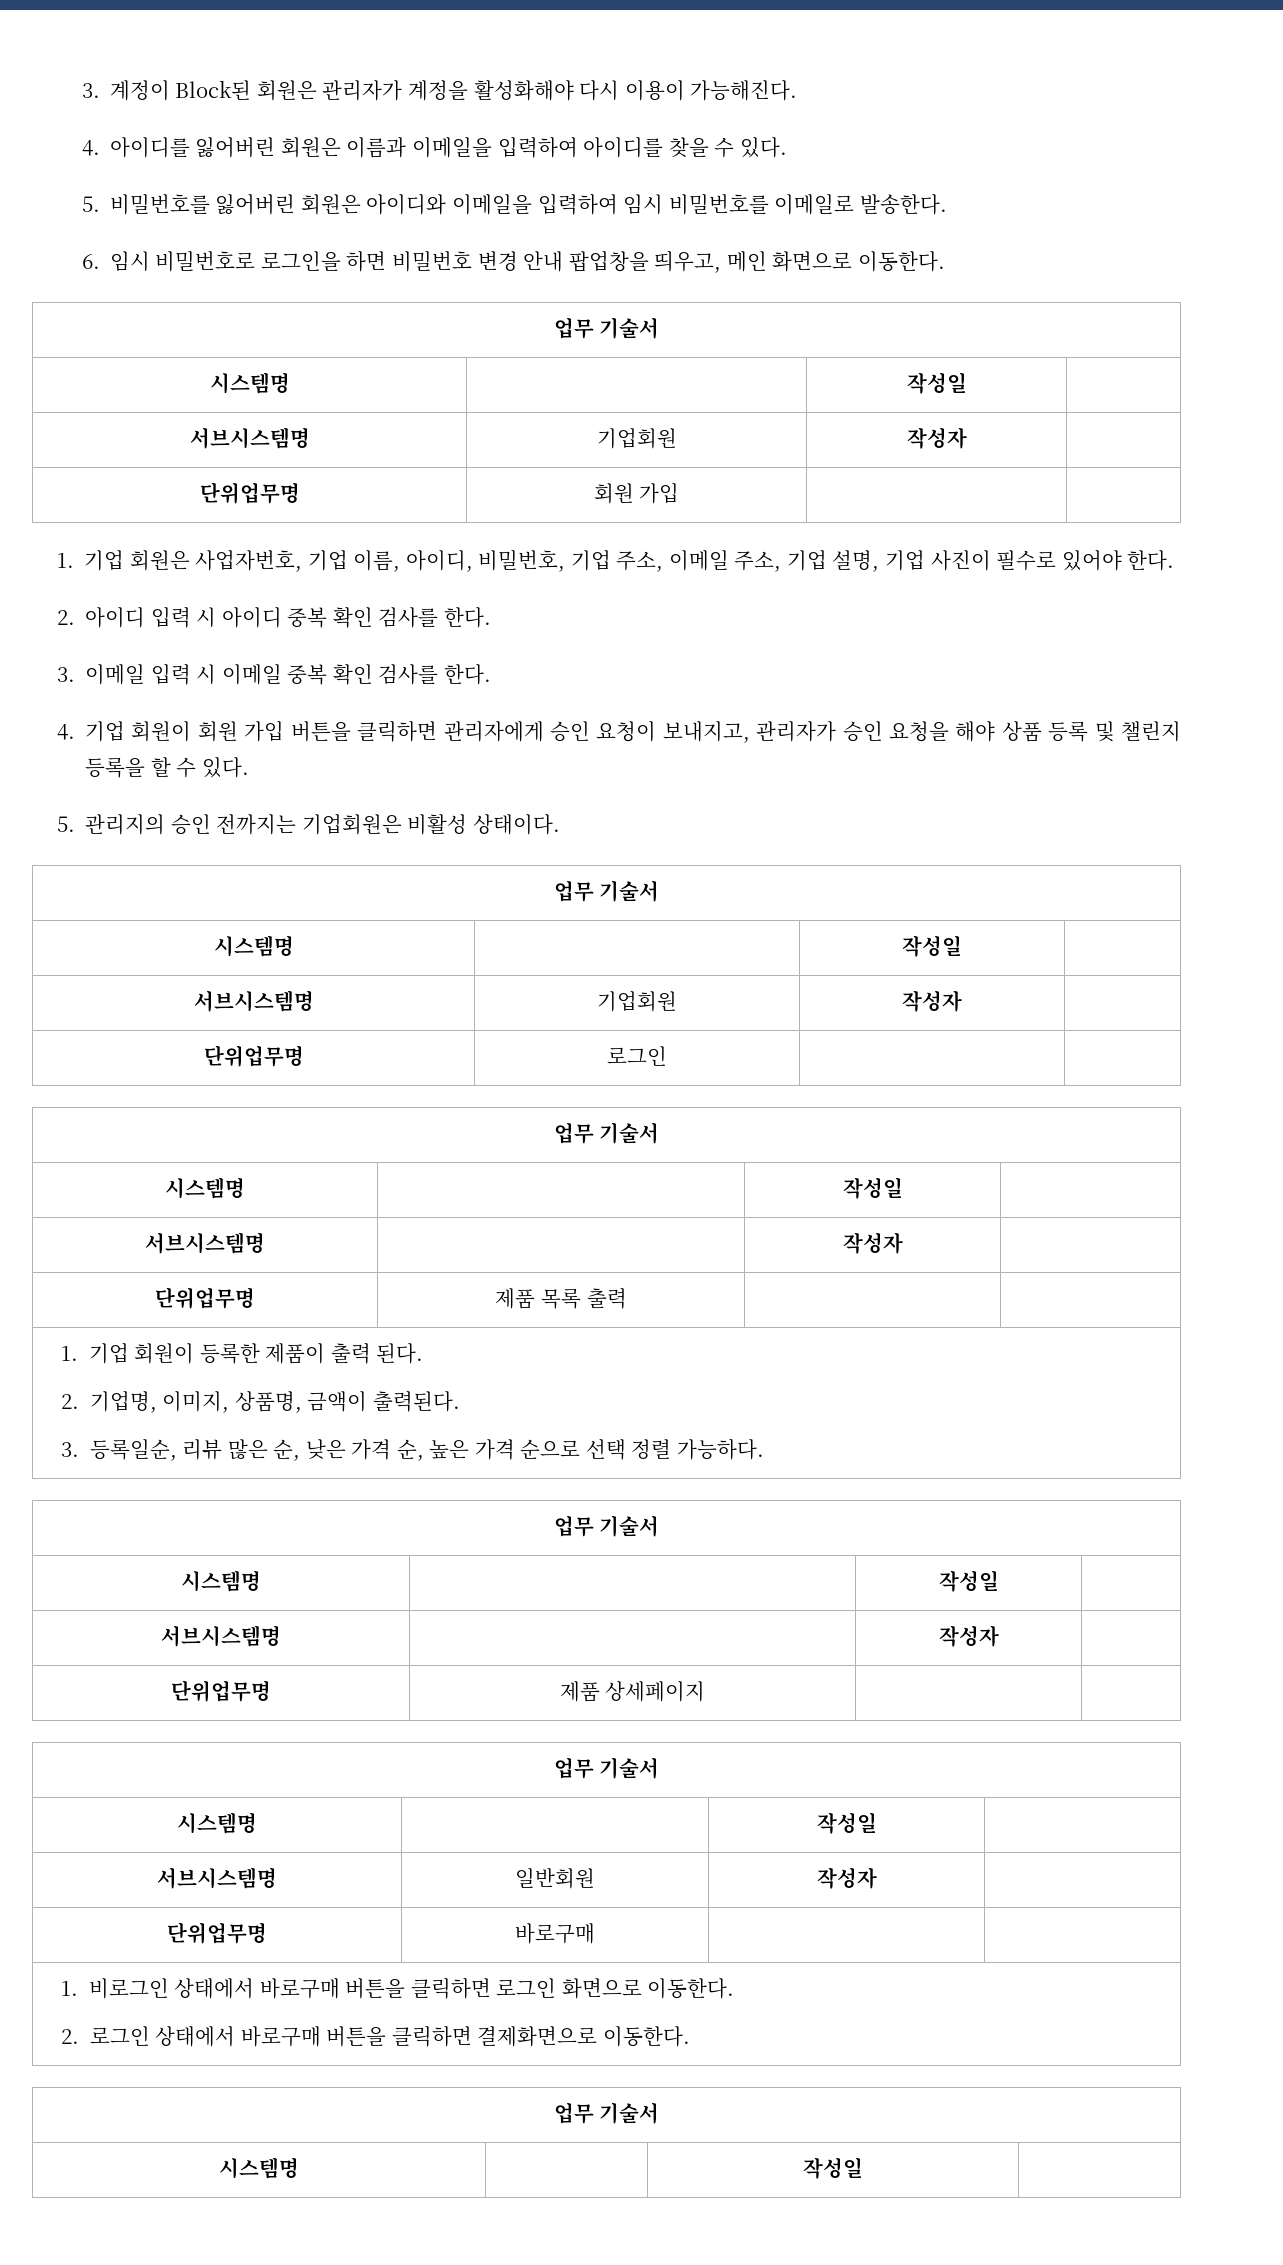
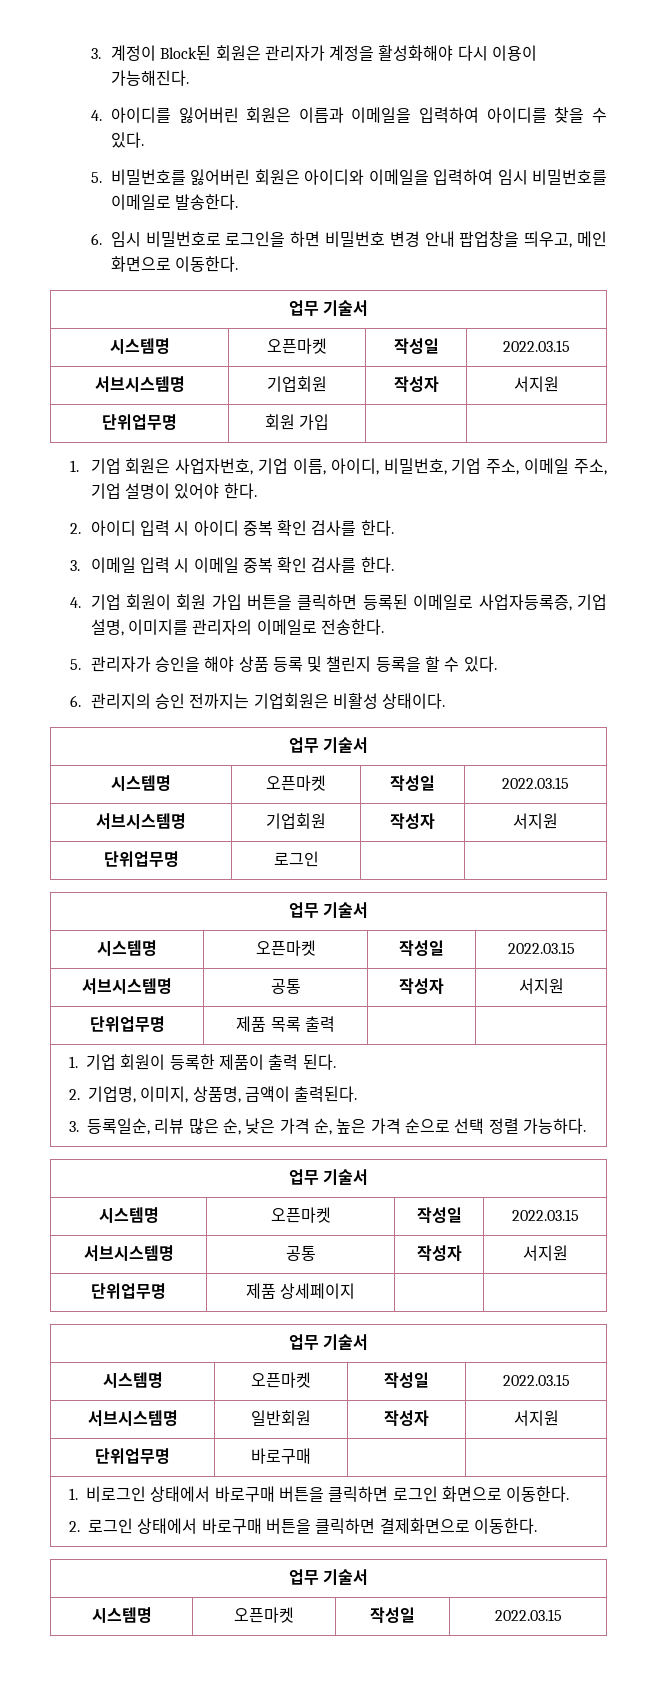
[906,372,967,394] [189,427,310,449] [596,428,677,449] [906,427,967,449] | 작성일 | // 서브시스템명 | 기업회원 | 작성자 | -> [267,338,327,354] [393,338,439,354] [503,340,570,352] [94,376,185,392] [267,376,327,392] [393,376,439,392] [514,376,559,392] 오픈마켓 | 작성일 | 2022.03.15 // 서브시스템명 | 기업회원 | 작성자 | 서지원
[832,550,1057,572] 설명, 기업 사진이 필수로 -> [124,483,170,499] 설명이
[443,721,949,743] 관리자에게 승인 요청이 보내지고, 관리자가 승인 요청을 -> [362,594,607,611] [90,619,384,636] [70,656,200,672] 등록된 이메일로 사업자등록증, 기업 설명, 이미지를 관리자의 이메일로 전송한다. // 5. 관리자가 승인을
[56,816,75,832] 5. -> [70,695,82,707] 6.
[902,935,962,957] [193,990,314,1012] [597,991,677,1012] [902,990,962,1012] | 작성일 | // 서브시스템명 | 기업회원 | 작성자 | -> [266,775,326,791] [390,775,435,791] [502,777,569,789] [96,813,186,829] [266,813,326,829] [390,813,435,829] [513,813,558,829] 오픈마켓 | 작성일 | 2022.03.15 // 서브시스템명 | 기업회원 | 작성자 | 서지원
[842,1177,903,1199] [145,1232,265,1254] [842,1232,903,1254] | 작성일 | // 서브시스템명 | | 작성자 | -> [255,940,316,956] [399,940,444,956] [507,942,575,954] [82,978,172,994] [270,978,301,994] [399,978,444,994] [518,978,564,994] 오픈마켓 | 작성일 | 2022.03.15 // 서브시스템명 | 공통 | 작성자 | 서지원
[938,1570,999,1592] [161,1625,281,1647] [938,1625,999,1647] | 작성일 | // 서브시스템명 | | 작성자 | -> [270,1207,331,1223] [416,1207,462,1223] [511,1209,579,1221] [83,1245,174,1261] [285,1245,316,1261] [416,1245,462,1261] [522,1245,568,1261] 오픈마켓 | 작성일 | 2022.03.15 // 서브시스템명 | 공통 | 작성자 | 서지원
[816,1812,877,1834] | 작성일 | -> [251,1372,311,1388] [384,1372,429,1388] [502,1374,570,1386] 오픈마켓 | 작성일 | 2022.03.15
(877, 1878) none -> [513,1410,559,1426] 서지원
[803,2157,863,2179] | 작성일 | -> [234,1607,294,1623] [370,1607,415,1623] [494,1609,562,1621] 오픈마켓 | 작성일 | 2022.03.15

